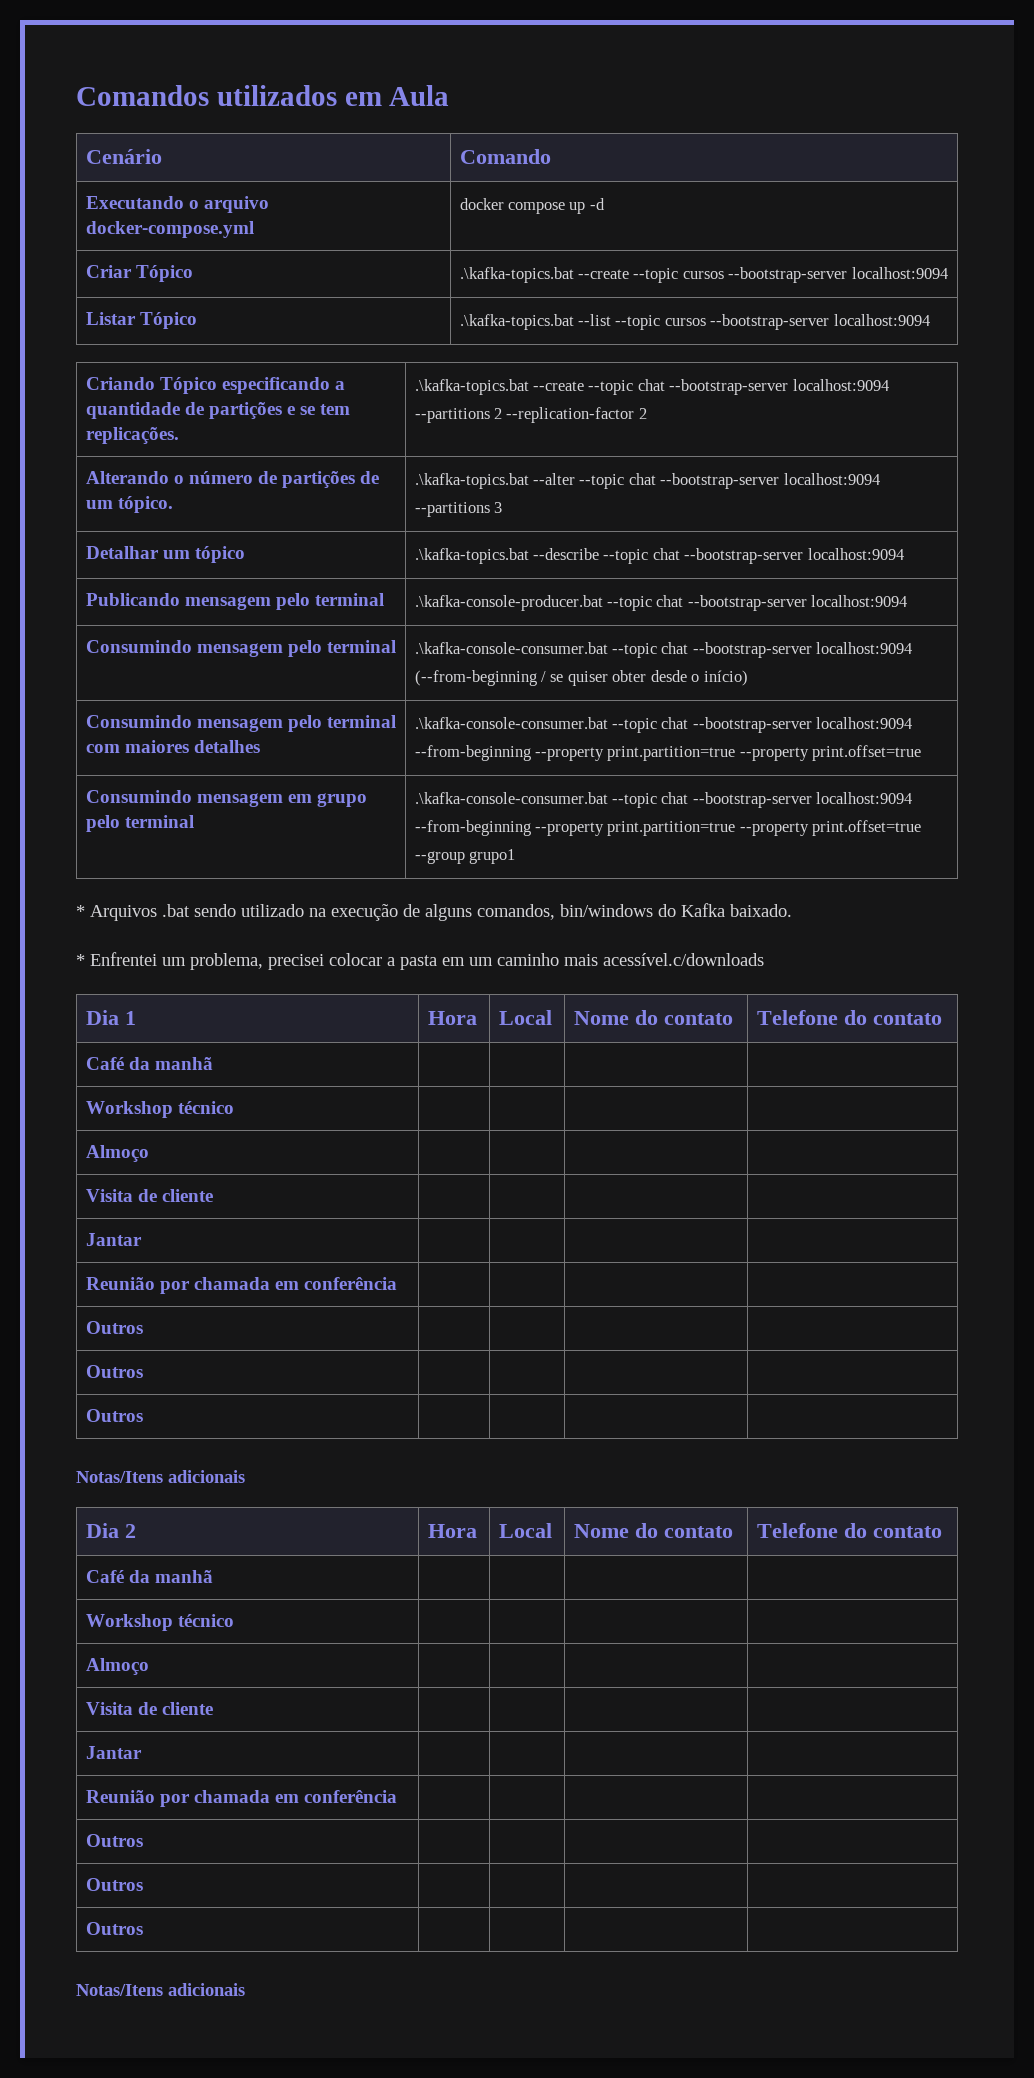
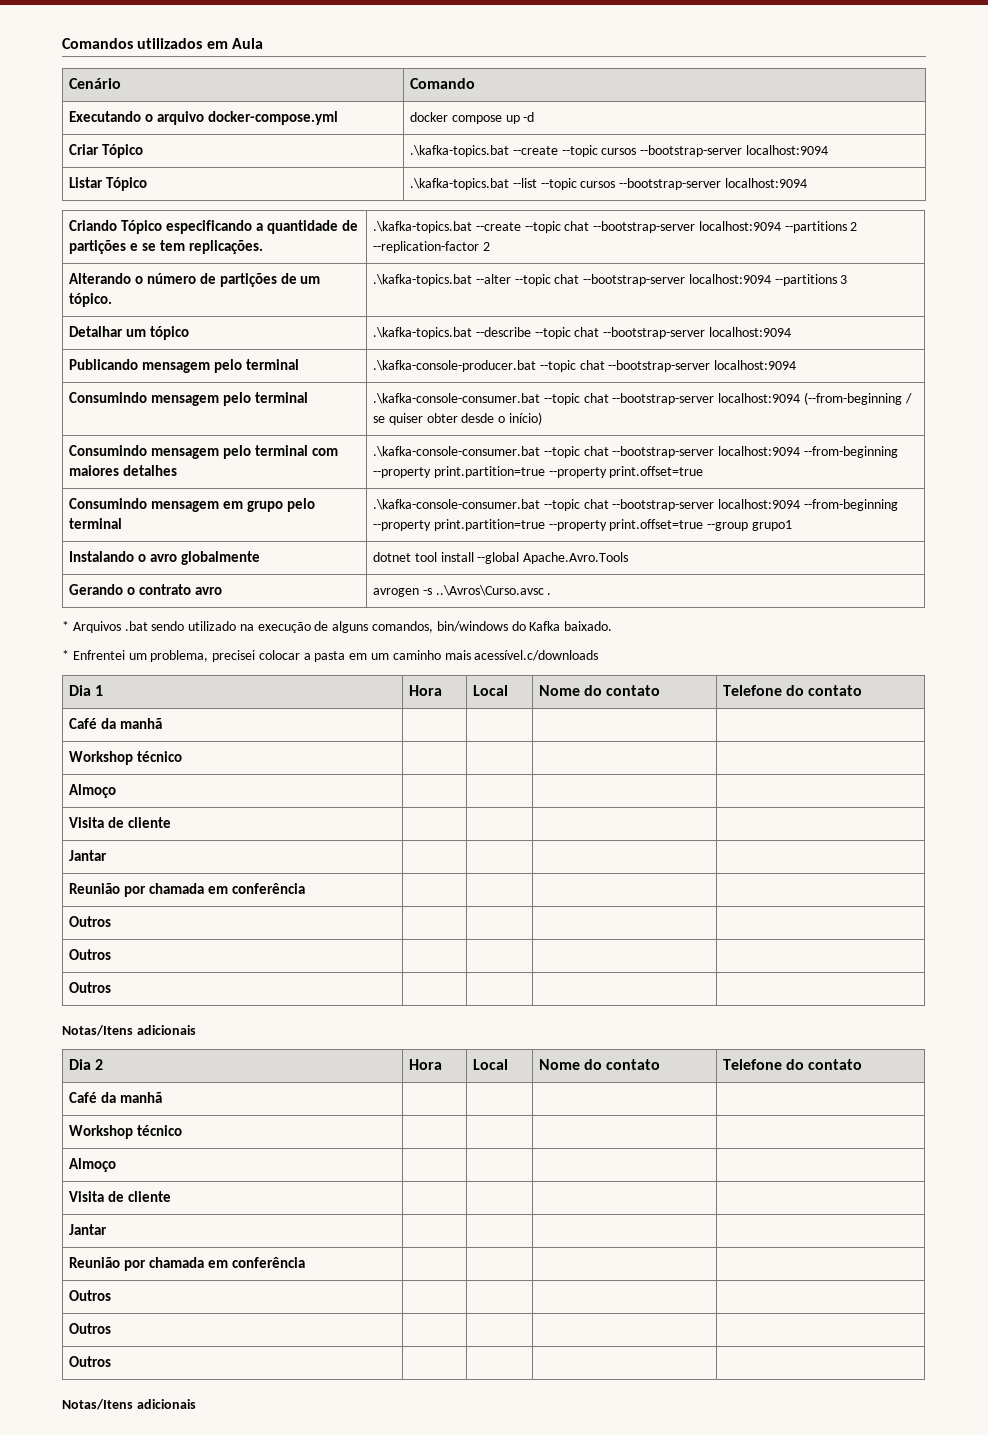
(515, 856) none -> [68,551,260,565] [372,552,629,564] [68,584,222,595] [372,585,552,597] // Instalando o avro globalmente | dotnet tool install --global Apache.Avro.Tools // Gerando o contrato avro | avrogen -s ..\Avros\Curso.avsc .

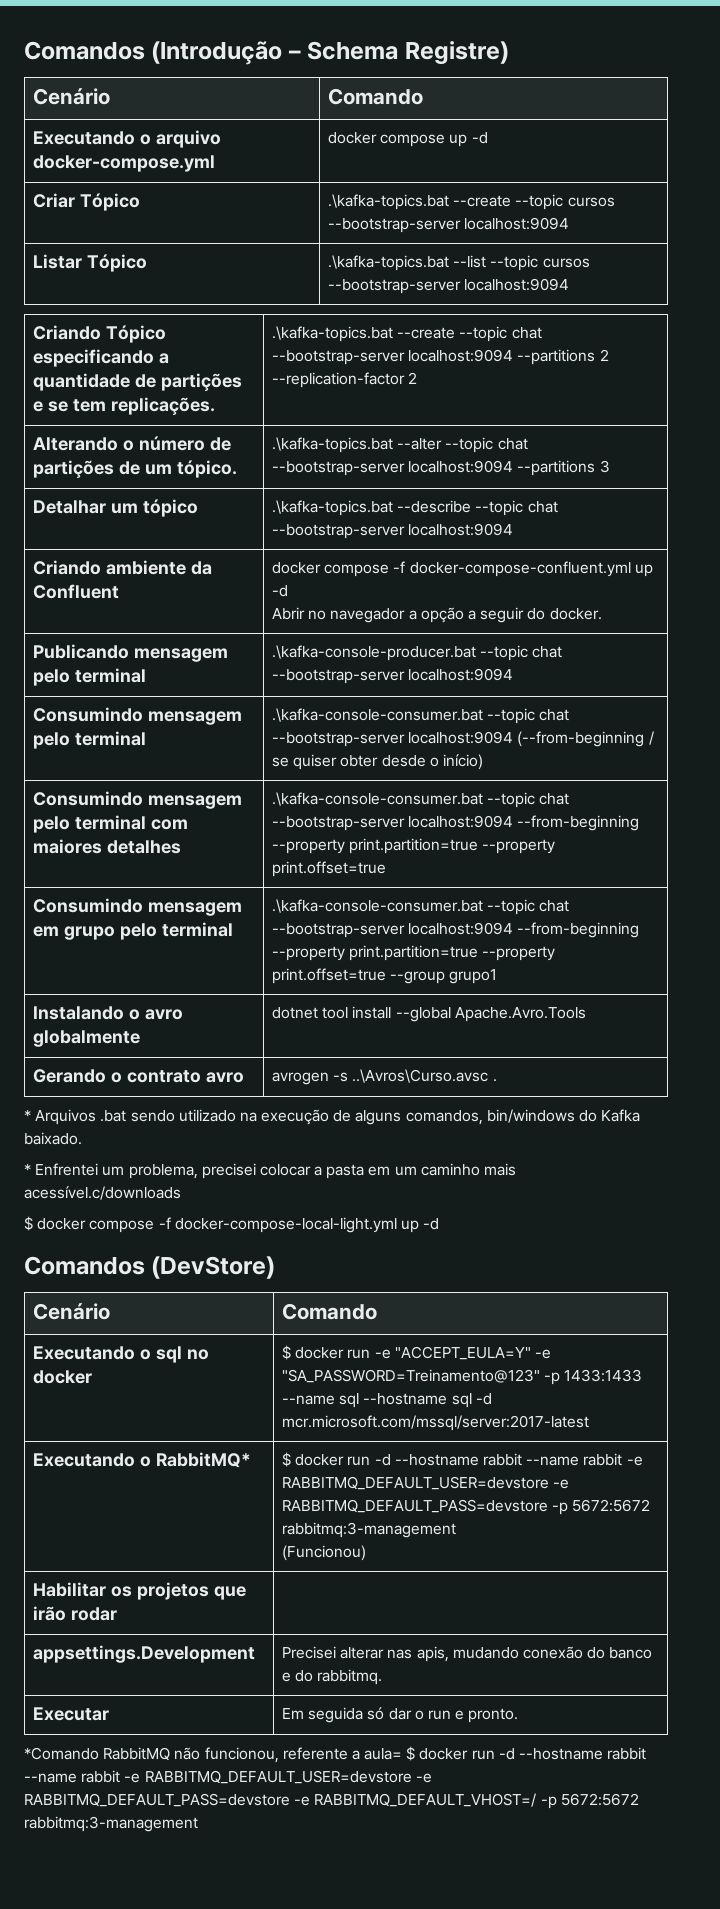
[62,38,263,49] Comandos utilizados em Aula -> [24,41,509,65] Comandos (Introdução – Schema Registre)
(791, 332) none -> [33,560,212,575] [33,584,120,599] [272,561,653,577] [272,585,289,597] [272,607,602,623] // Criando ambiente da Confluent | docker compose -f docker-compose-confluent.yml up -d // Abrir no navegador a opção a seguir do docker.
[68,685,104,696] [408,685,442,696] [472,685,508,696] [538,685,661,696] [722,685,863,696] [68,718,162,729] [68,751,182,765] [68,784,116,798] [68,817,171,828] [68,850,107,861] [68,883,305,897] [68,916,111,927] [68,949,111,960] [68,982,111,993] [62,1025,196,1036] [68,1059,104,1070] [408,1059,442,1070] [472,1059,508,1070] [538,1059,661,1070] [722,1059,863,1070] [68,1092,162,1103] [68,1125,182,1139] [68,1158,116,1172] [68,1191,171,1202] [68,1224,107,1235] [68,1257,305,1271] [68,1290,111,1301] [68,1323,111,1334] [68,1356,111,1367] [62,1399,196,1410] // Dia 1 | Hora | Local | Nome do contato | Telefone do contato // Café da manhã | | | | // Workshop técnico | | | | // Almoço | | | | // Visita de cliente | | | | // Jantar | | | | // Reunião por chamada em conferência | | | | // Outros | | | | // Outros | | | | // Outros | | | | // Notas/Itens adicionais // Dia 2 | Hora | Local | Nome do contato | Telefone do contato // Café da manhã | | | | // Workshop técnico | | | | // Almoço | | | | // Visita de cliente | | | | // Jantar | | | | // Reunião por chamada em conferência | | | | // Outros | | | | // Outros | | | | // Outros | | | | // Notas/Itens adicionais -> [24,1216,440,1233] [24,1256,276,1279] [33,1303,111,1320] [282,1303,378,1320] [33,1346,209,1363] [33,1370,93,1384] [282,1345,551,1360] [282,1369,643,1385] [282,1393,492,1408] [282,1415,590,1431] [33,1452,251,1468] [282,1452,643,1467] [282,1476,570,1490] [282,1499,651,1515] [282,1522,457,1538] [282,1545,367,1561] [33,1582,246,1600] [33,1606,117,1621] [33,1645,256,1663] [282,1646,653,1662] [282,1669,383,1685] [33,1707,110,1721] [282,1707,519,1723] [24,1746,647,1763] [24,1770,432,1784] [24,1793,639,1809] [24,1816,198,1832] // $ docker compose -f docker-compose-local-light.yml up -d // Comandos (DevStore) // Cenário | Comando // Executando o sql no docker | $ docker run -e "ACCEPT_EULA=Y" -e "SA_PASSWORD=Treinamento@123" -p 1433:1433 --name sql --hostname sql -d mcr.microsoft.com/mssql/server:2017-latest // Executando o RabbitMQ* | $ docker run -d --hostname rabbit --name rabbit -e RABBITMQ_DEFAULT_USER=devstore -e RABBITMQ_DEFAULT_PASS=devstore -p 5672:5672 rabbitmq:3-management // (Funcionou) // Habilitar os projetos que irão rodar | // appsettings.Development | Precisei alterar nas apis, mudando conexão do banco e do rabbitmq. // Executar | Em seguida só dar o run e pronto. // *Comando RabbitMQ não funcionou, referente a aula= $ docker run -d --hostname rabbit --name rabbit -e RABBITMQ_DEFAULT_USER=devstore -e RABBITMQ_DEFAULT_PASS=devstore -e RABBITMQ_DEFAULT_VHOST=/ -p 5672:5672 rabbitmq:3-management

